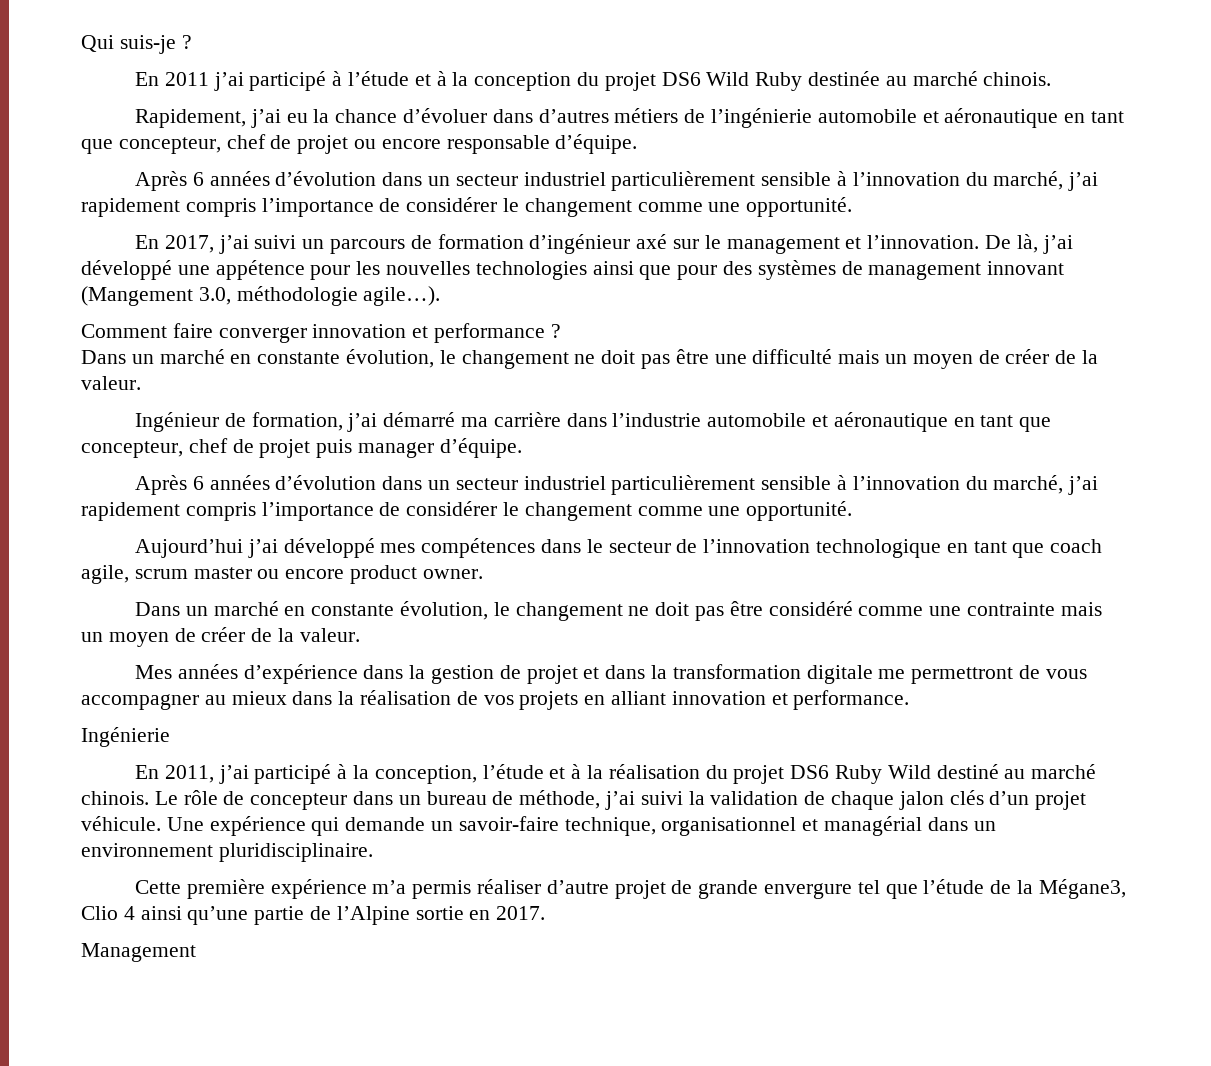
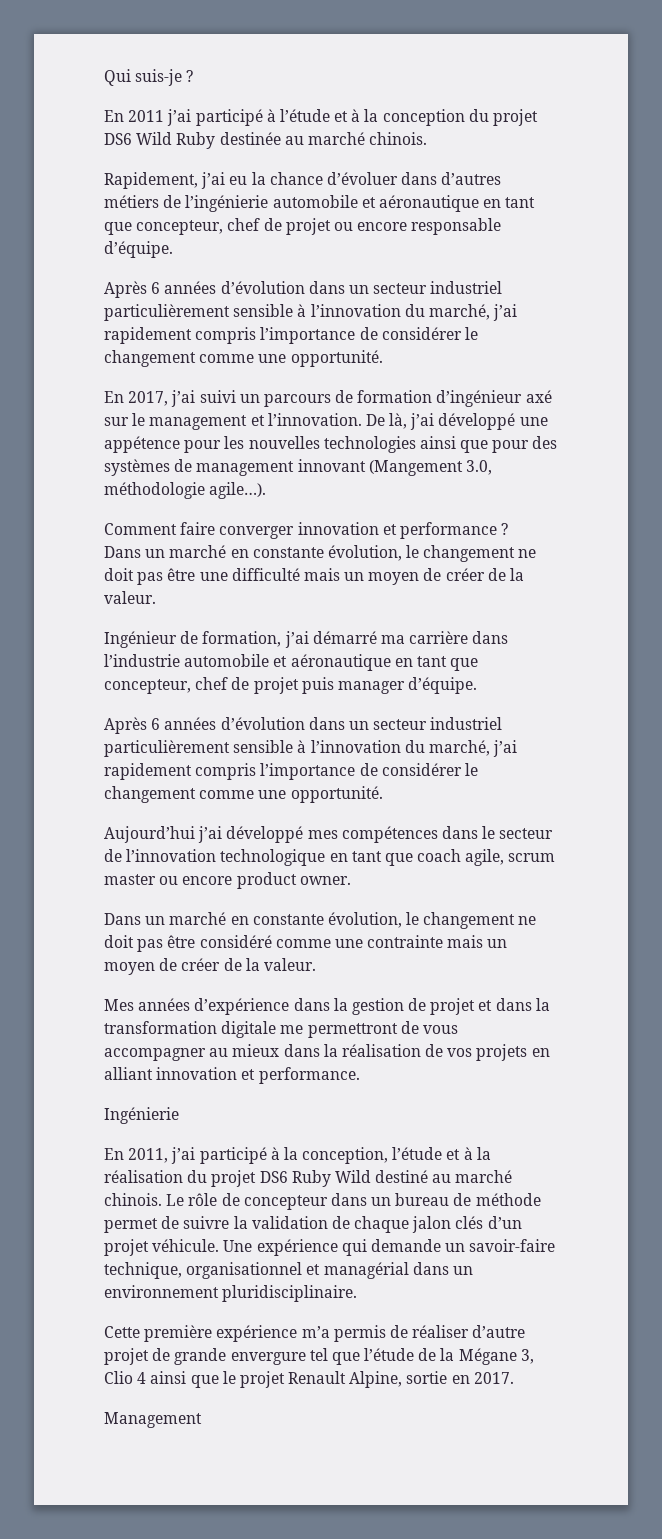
[519,790,683,810] méthode, j’ai suivi -> [475,1193,541,1206] [104,1216,230,1233] méthode permet de suivre
(472, 889) none -> [389,1325,408,1338] de
[1038,879,1126,899] Mégane3, -> [458,1348,534,1365] Mégane 3,
[187,906,410,925] qu’une partie de l’Alpine -> [190,1371,403,1388] que le projet Renault Alpine,

